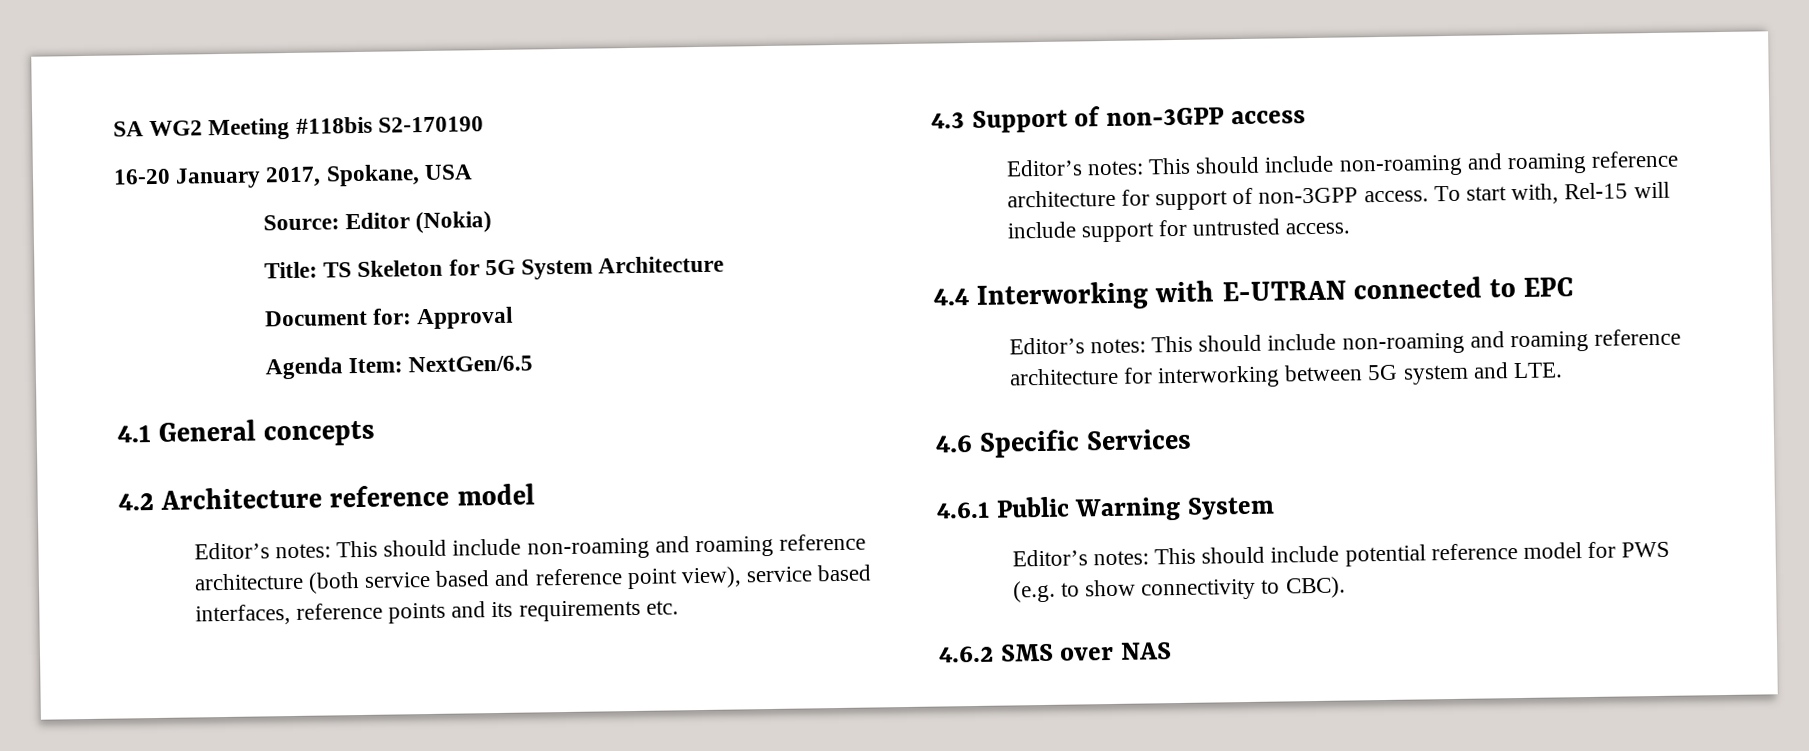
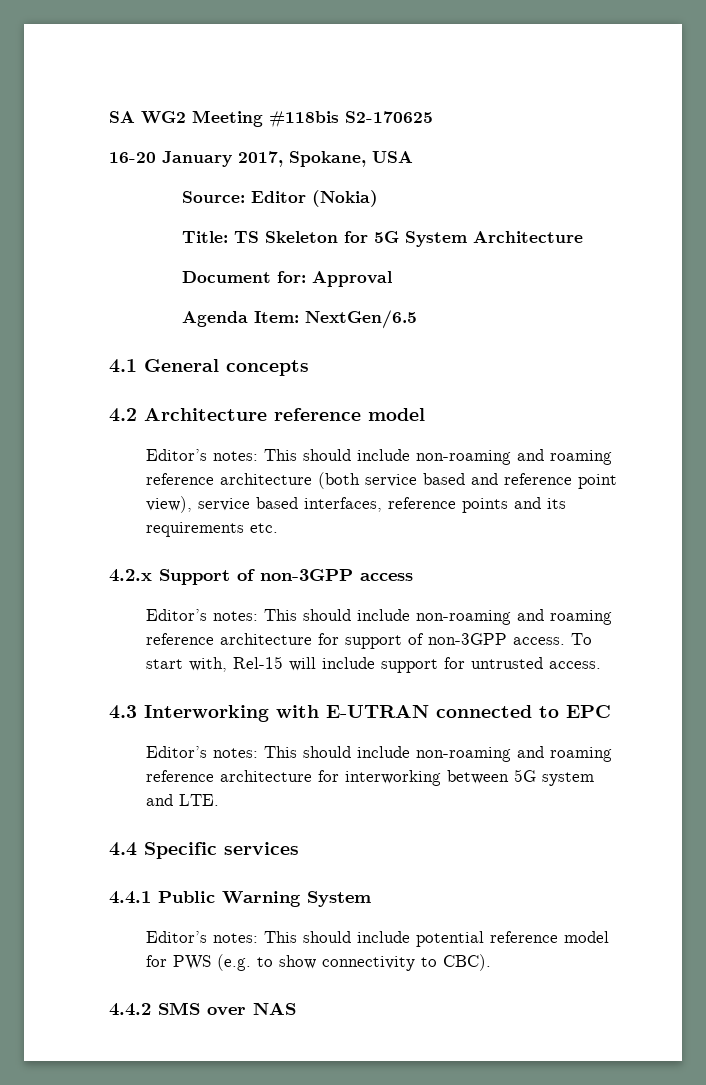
[377,116,484,133] S2-170190 -> [345,111,433,123] S2-170625
[931,112,965,129] 4.3 -> [109,569,152,582] 4.2.x
[933,288,969,306] 4.4 -> [109,705,137,719] 4.3
[935,428,1193,458] [936,501,990,519] 4.6 Specific Services // 4.6.1 -> [109,842,299,859] [109,891,151,904] 4.4 Specific services // 4.4.1
[938,645,994,663] 4.6.2 -> [109,1003,151,1016] 4.4.2

